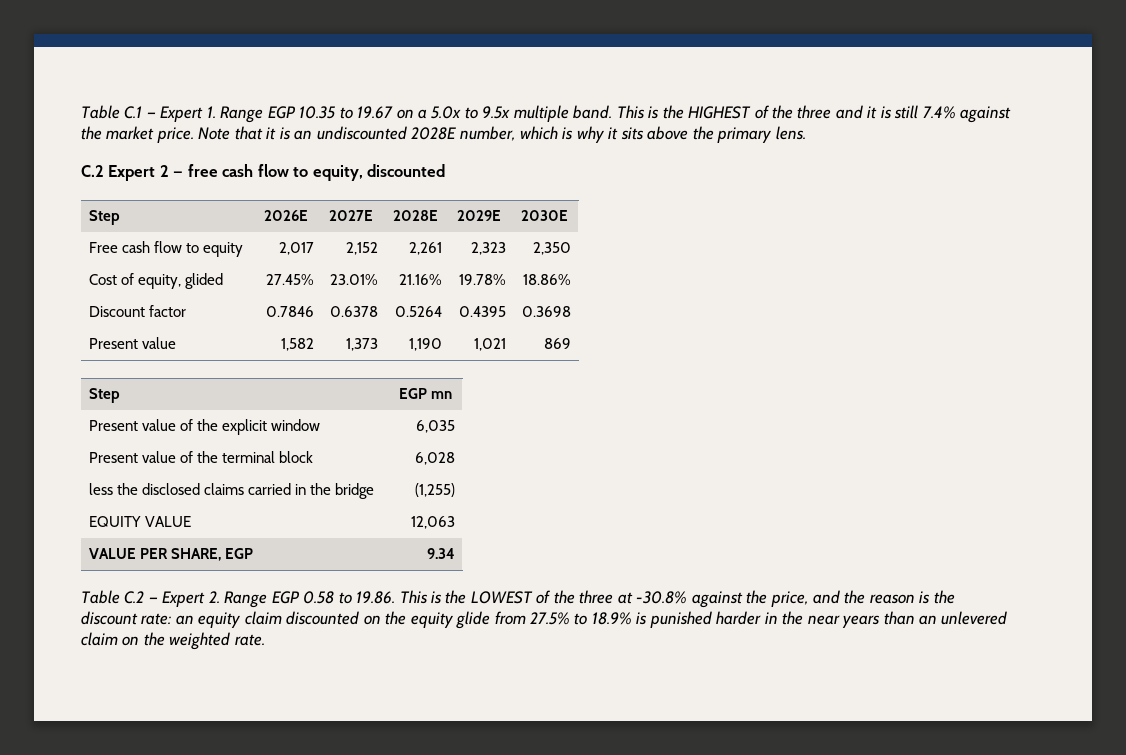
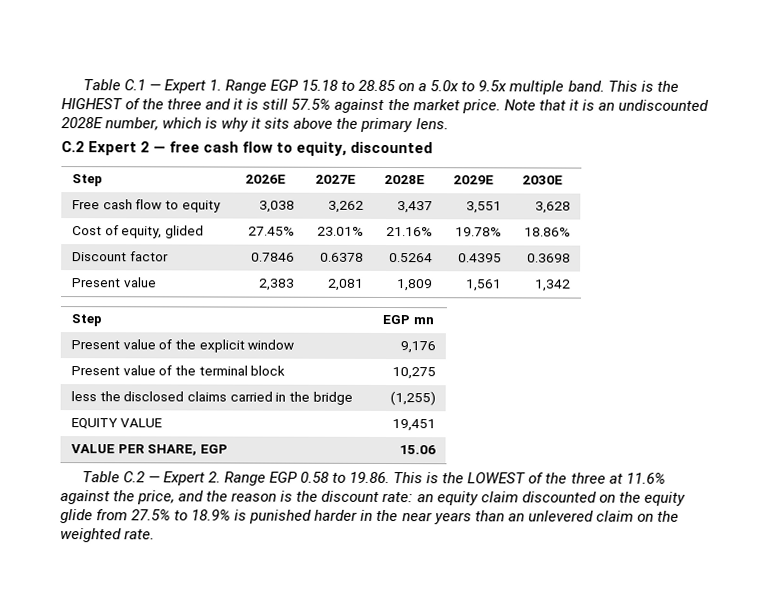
[299,106,394,119] 10.35 to 19.67 -> [301,79,397,92] 15.18 to 28.85
[922,106,956,119] 7.4% -> [291,98,332,110] 57.5%
[279,242,315,255] [346,242,379,255] [409,242,443,255] [471,242,507,255] [533,242,572,255] 2,017 | 2,152 | 2,261 | 2,323 | 2,350 -> [258,200,295,213] [327,200,364,213] [396,201,433,214] [465,201,502,214] [534,201,571,214] 3,038 | 3,262 | 3,437 | 3,551 | 3,628
[281,338,315,351] [346,338,379,351] [409,338,443,351] [474,338,507,351] [544,338,572,349] 1,582 | 1,373 | 1,190 | 1,021 | 869 -> [258,278,295,291] [327,278,364,291] [396,279,433,292] [465,279,502,292] [534,279,571,292] 2,383 | 2,081 | 1,809 | 1,561 | 1,342
[416,420,456,433] 6,035 -> [399,341,436,354] 9,176
[415,452,456,465] 6,028 -> [391,367,436,380] 10,275
[411,516,456,529] 12,063 -> [391,419,436,432] 19,451
[427,548,456,559] 9.34 -> [398,445,436,455] 15.06
[636,591,688,604] -30.8% -> [625,472,666,484] 11.6%

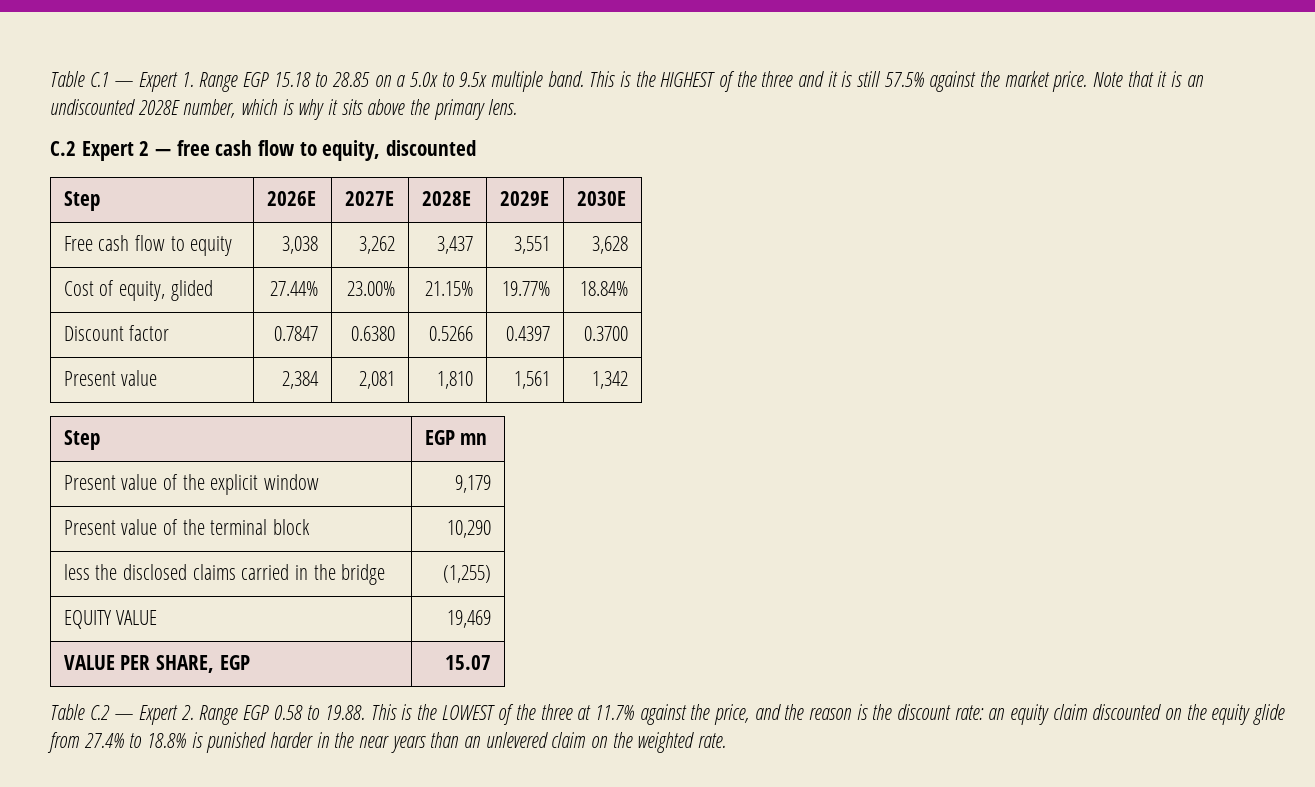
[247,226,295,236] [316,226,364,236] [385,226,433,237] [454,227,502,237] [523,227,571,237] [72,251,169,262] [250,252,295,262] [319,252,364,262] [388,253,433,263] [457,253,502,263] [526,253,571,263] 27.45% | 23.01% | 21.16% | 19.78% | 18.86% // Discount factor | 0.7846 | 0.6378 | 0.5264 | 0.4395 | 0.3698 -> [270,281,319,296] [347,281,396,296] [425,281,474,296] [502,281,551,296] [580,281,629,296] [63,325,170,341] [274,326,319,341] [351,326,396,341] [429,326,474,341] [506,326,551,341] [584,326,629,341] 27.44% | 23.00% | 21.15% | 19.77% | 18.84% // Discount factor | 0.7847 | 0.6380 | 0.5266 | 0.4397 | 0.3700
[258,278,295,291] 2,383 -> [282,371,320,389] 2,384
[396,279,433,292] 1,809 -> [437,371,474,389] 1,810
[399,341,436,354] 9,176 -> [455,475,492,493] 9,179
[391,367,436,380] 10,275 -> [447,520,492,538] 10,290
[391,419,436,432] 19,451 -> [447,610,492,628] 19,469
[398,445,436,455] 15.06 -> [445,655,492,670] 15.07
[349,471,391,484] 19.86. -> [325,705,366,720] 19.88.
[625,472,666,484] 11.6% -> [595,705,635,720] 11.7%
[131,509,232,521] 27.5% to 18.9% -> [83,733,187,748] 27.4% to 18.8%

